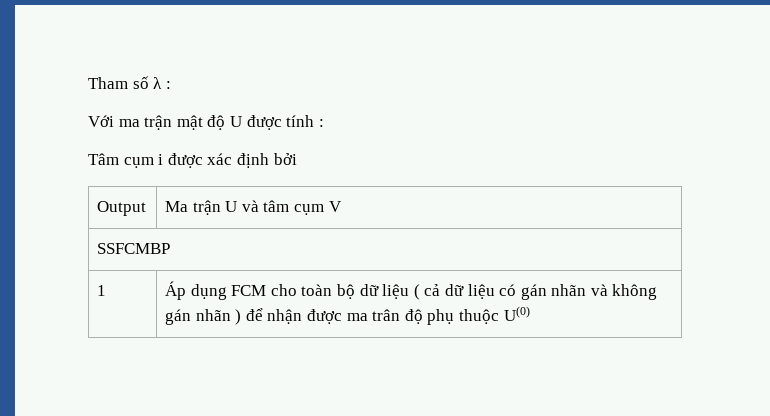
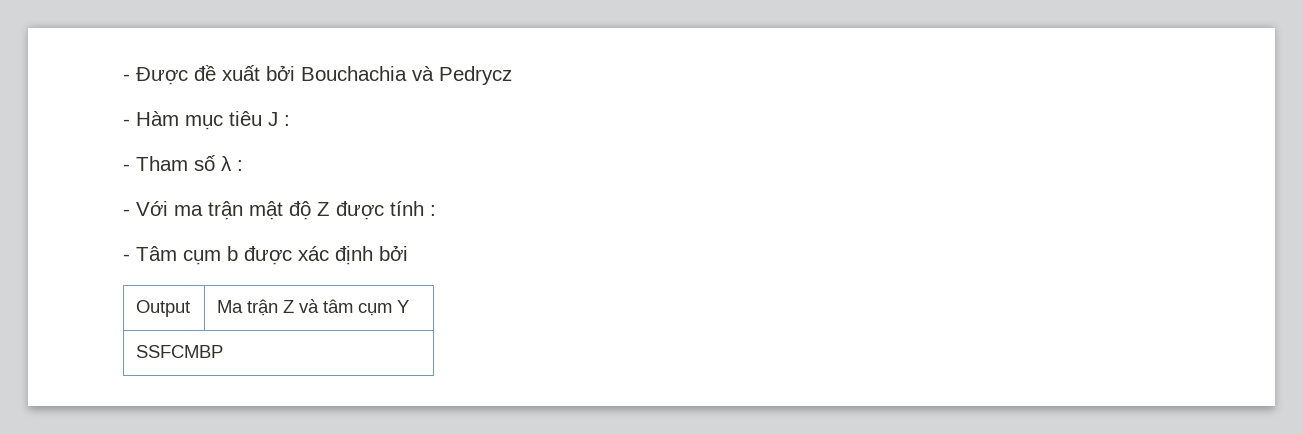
(88, 83) none -> [123,65,512,85] [123,111,290,130] [123,164,130,171] - Được đề xuất bởi Bouchachia và Pedrycz // - Hàm mục tiêu J : // -
(171, 85) none -> [123,209,130,216] -
[229,116,242,127] U -> [317,202,330,216] Z
(324, 123) none -> [123,254,130,261] -
[158,154,164,165] i -> [227,246,238,261] b
[225,201,238,212] U -> [283,300,295,313] Z
[328,201,342,212] V -> [397,300,410,313] Y
[97,285,107,296] [165,281,658,300] [165,306,530,325] // 1 | Áp dụng FCM cho toàn bộ dữ liệu ( cả dữ liệu có gán nhãn và không gán nhãn ) để nhận được ma trân độ phụ thuộc U(0) -> (224, 351) none

